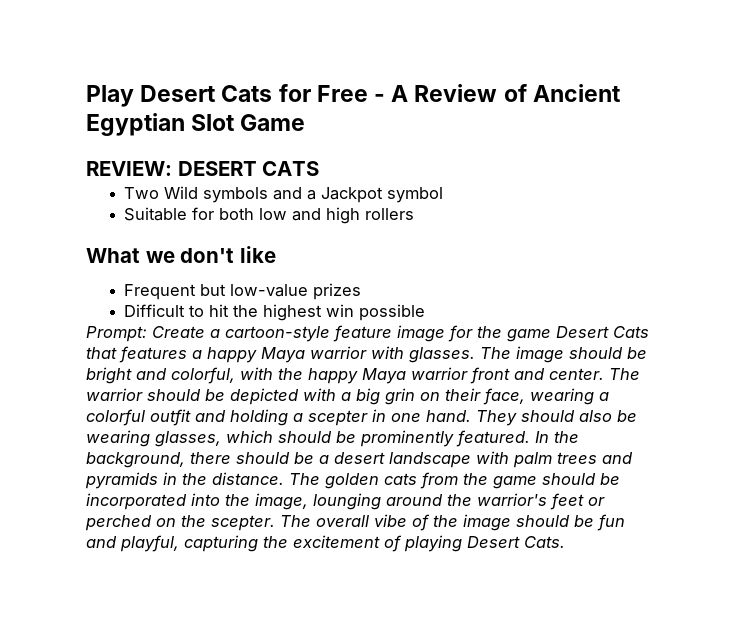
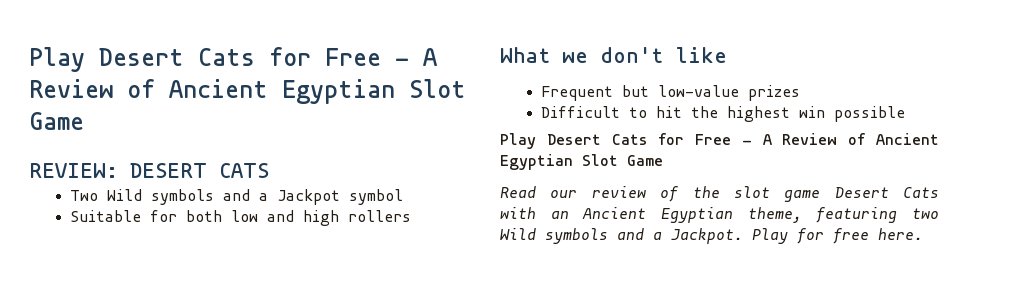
[86,325,649,342] [86,346,647,363] [86,367,640,384] [86,388,609,405] [86,409,637,426] [86,430,579,447] [86,451,633,468] [85,472,620,489] [86,493,605,510] [85,514,625,531] [86,535,565,552] Prompt: Create a cartoon-style feature image for the game Desert Cats that features a happy Maya warrior with glasses. The image should be bright and colorful, with the happy Maya warrior front and center. The warrior should be depicted with a big grin on their face, wearing a colorful outfit and holding a scepter in one hand. They should also be wearing glasses, which should be prominently featured. In the background, there should be a desert landscape with palm trees and pyramids in the distance. The golden cats from the game should be incorporated into the image, lounging around the warrior's feet or perched on the scepter. The overall vibe of the image should be fun and playful, capturing the excitement of playing Desert Cats. -> [500,133,939,149] [500,154,663,170] [500,186,939,202] [500,207,939,223] [500,228,923,244] Play Desert Cats for Free - A Review of Ancient Egyptian Slot Game // Read our review of the slot game Desert Cats with an Ancient Egyptian theme, featuring two Wild symbols and a Jackpot. Play for free here.

